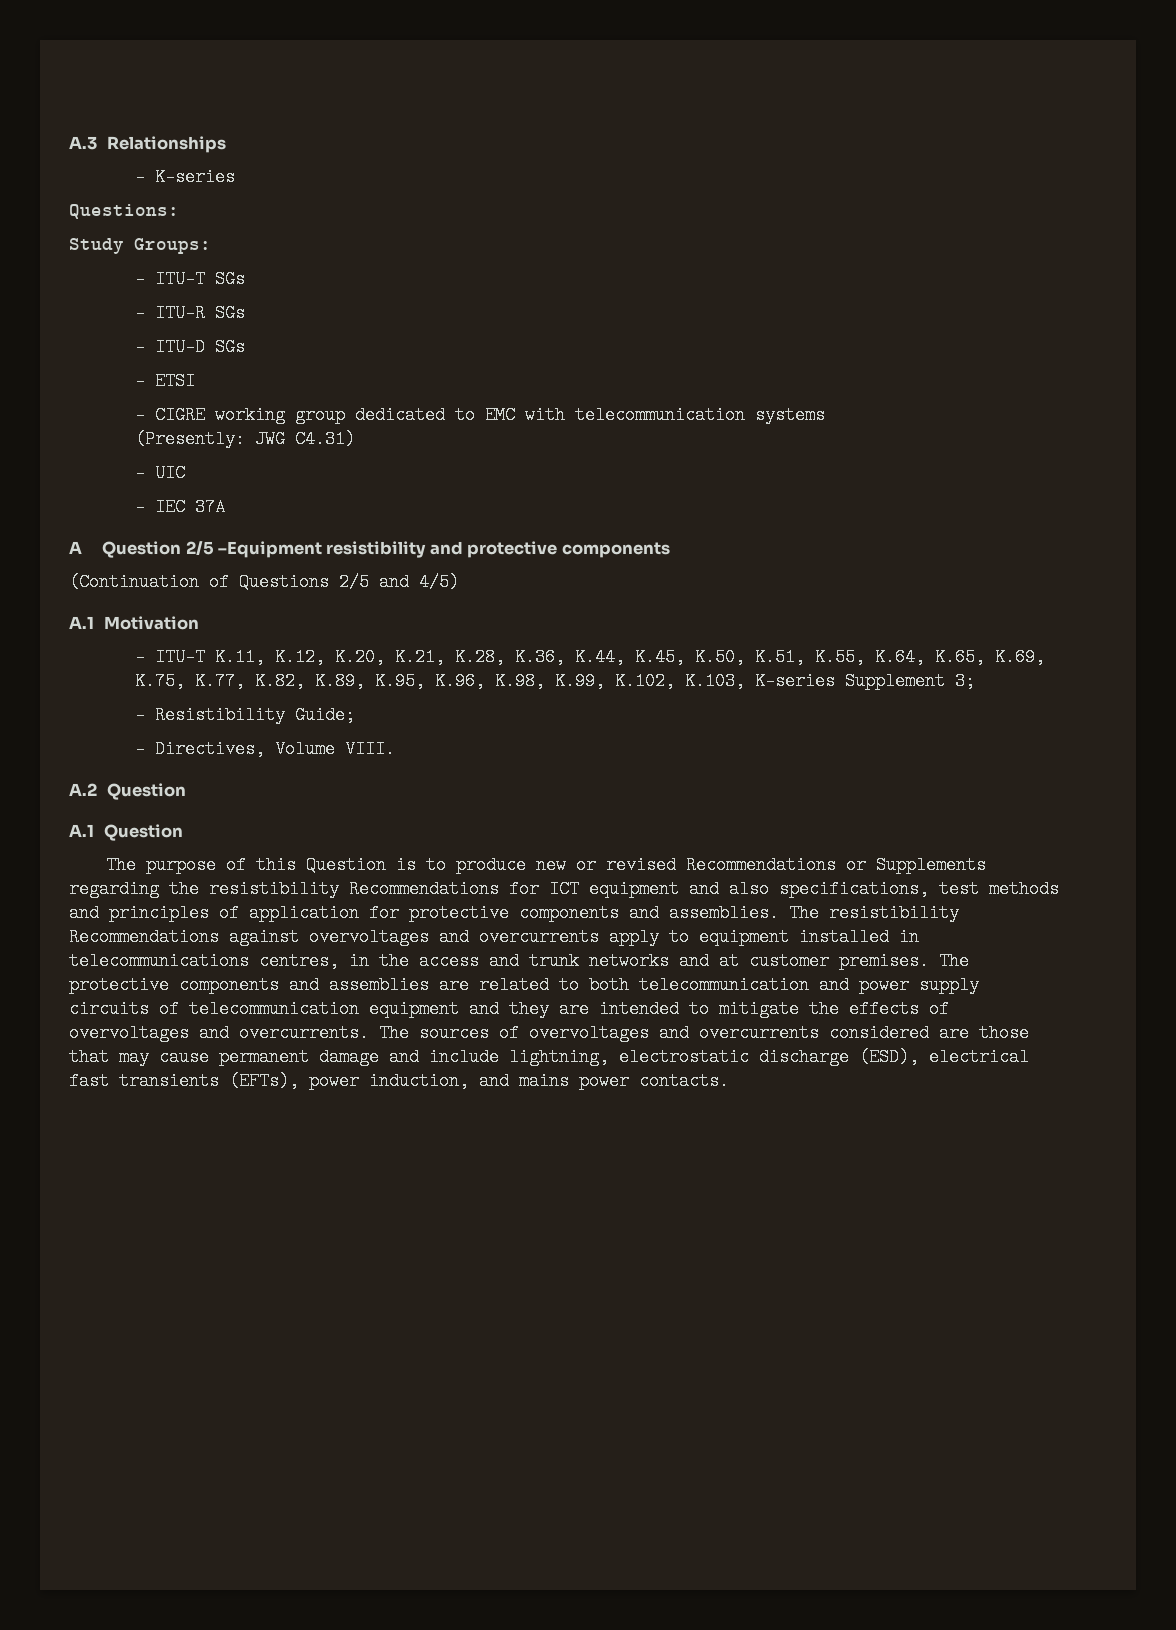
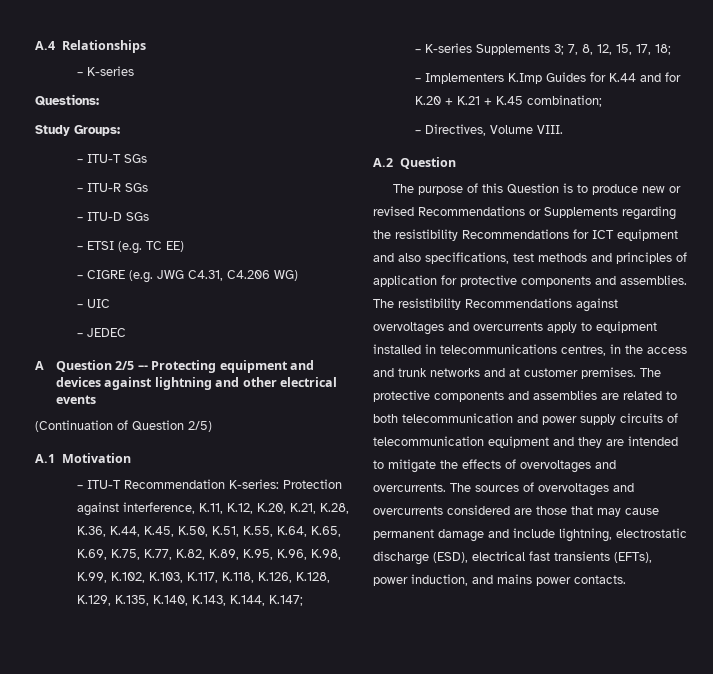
[69,136,97,150] A.3 -> [35,41,55,50] A.4
(196, 381) none -> [117,241,184,254] (e.g. TC EE)
[215,406,826,424] [135,430,356,448] working group dedicated to EMC with telecommunication systems // (Presently: JWG C4.31) -> [128,270,298,283] (e.g. JWG C4.31, C4.206 WG)
[155,498,226,516] IEC 37A -> [86,328,126,337] JEDEC
[217,541,670,558] [69,573,459,591] –Equipment resistibility and protective components // (Continuation of Questions 2/5 and 4/5) -> [137,360,314,373] [55,377,337,390] [55,395,96,404] [35,420,212,432] –- Protecting equipment and devices against lightning and other electrical events // (Continuation of Question 2/5)
(206, 657) none -> [123,479,342,489] [76,502,195,516] Recommendation K-series: Protection against interference,
[755,672,976,690] [135,706,356,724] K-series Supplement 3; // - Resistibility Guide; -> [186,572,330,583] [76,595,303,606] [414,43,671,55] [414,72,681,84] [414,95,602,107] K.117, K.118, K.126, K.128, K.129, K.135, K.140, K.143, K.144, K.147; // – K-series Supplements 3; 7, 8, 12, 15, 17, 18; // – Implementers K.Imp Guides for K.44 and for K.20 + K.21 + K.45 combination;
[69,824,183,841] // A.1 Question -> (456, 163) none

